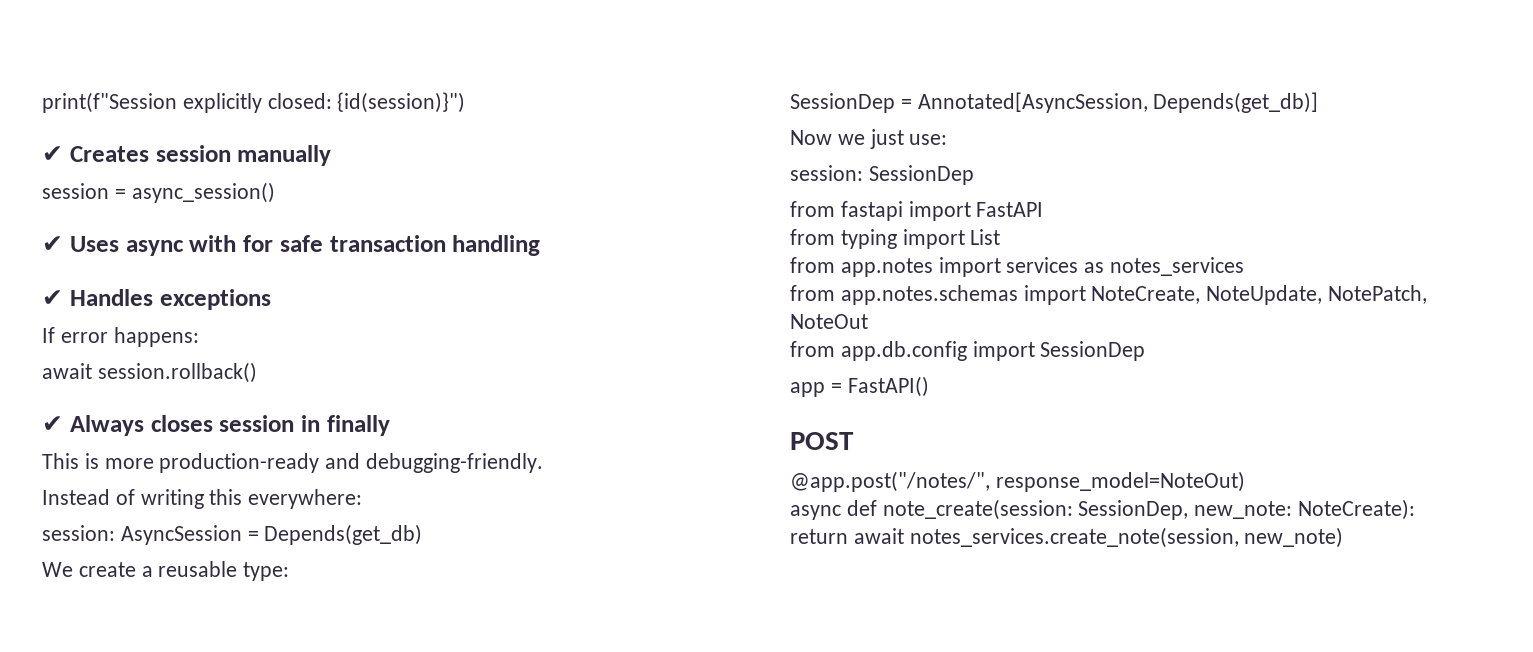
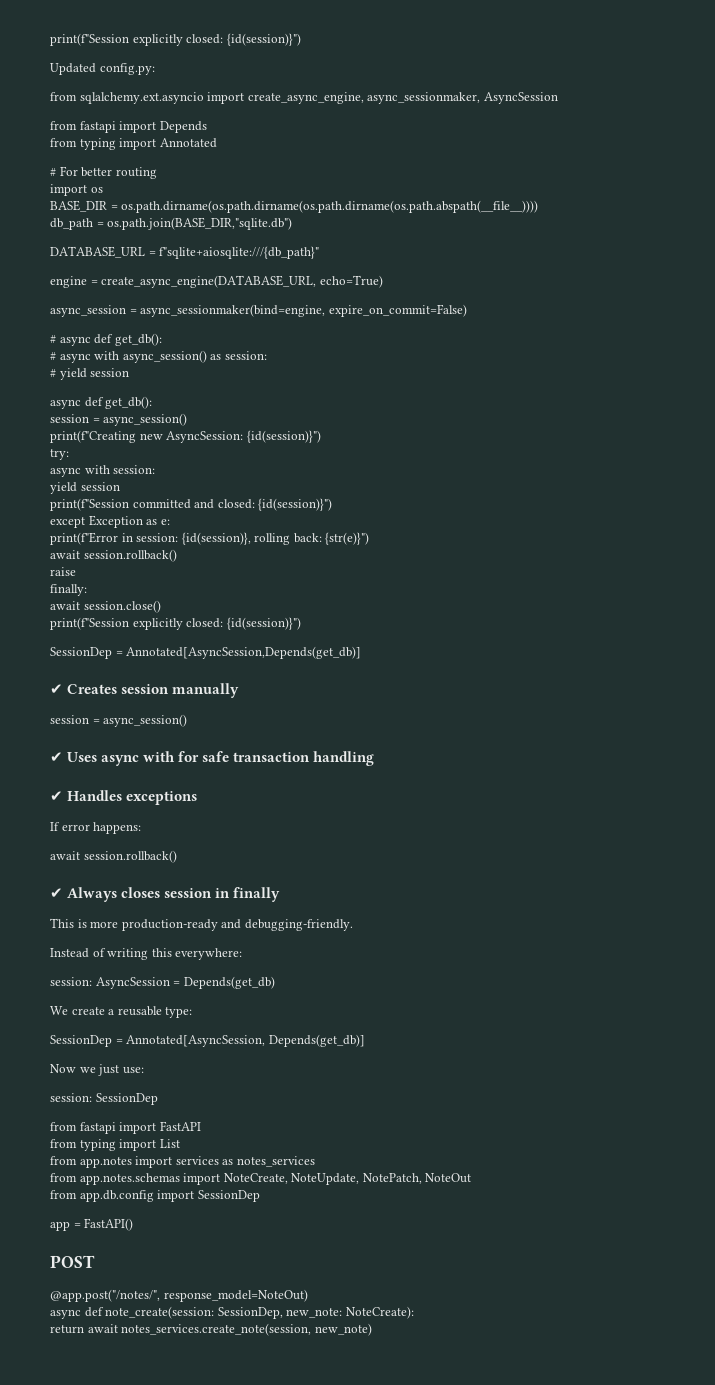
[42,92,466,113] print(f"Session explicitly closed: {id(session)}") -> [50,33,301,46] [50,63,155,75] [50,92,558,104] [50,121,207,133] [50,138,217,150] [50,166,157,179] [50,184,103,196] [50,200,539,213] [50,217,293,230] [50,246,320,259] [50,275,383,288] [50,304,467,317] [50,333,162,346] [50,350,267,363] [50,368,130,380] [50,396,153,409] [50,413,188,426] [50,430,321,443] [50,449,69,460] [50,465,156,477] [50,482,120,494] [50,498,333,511] [50,515,170,528] [50,532,370,545] [50,549,177,562] [50,567,76,576] [50,584,87,596] [50,600,161,613] [50,617,301,630] [50,646,362,659] print(f"Session explicitly closed: {id(session)}") // Updated config.py: // from sqlalchemy.ext.asyncio import create_async_engine, async_sessionmaker, AsyncSession // from fastapi import Depends // from typing import Annotated // # For better routing // import os // BASE_DIR = os.path.dirname(os.path.dirname(os.path.dirname(os.path.abspath(__file__)))) // db_path = os.path.join(BASE_DIR,"sqlite.db") // DATABASE_URL = f"sqlite+aiosqlite:///{db_path}" // engine = create_async_engine(DATABASE_URL, echo=True) // async_session = async_sessionmaker(bind=engine, expire_on_commit=False) // # async def get_db(): // # async with async_session() as session: // # yield session // async def get_db(): // session = async_session() // print(f"Creating new AsyncSession: {id(session)}") // try: // async with session: // yield session // print(f"Session committed and closed: {id(session)}") // except Exception as e: // print(f"Error in session: {id(session)}, rolling back: {str(e)}") // await session.rollback() // raise // finally: // await session.close() // print(f"Session explicitly closed: {id(session)}") // SessionDep = Annotated[AsyncSession,Depends(get_db)]

